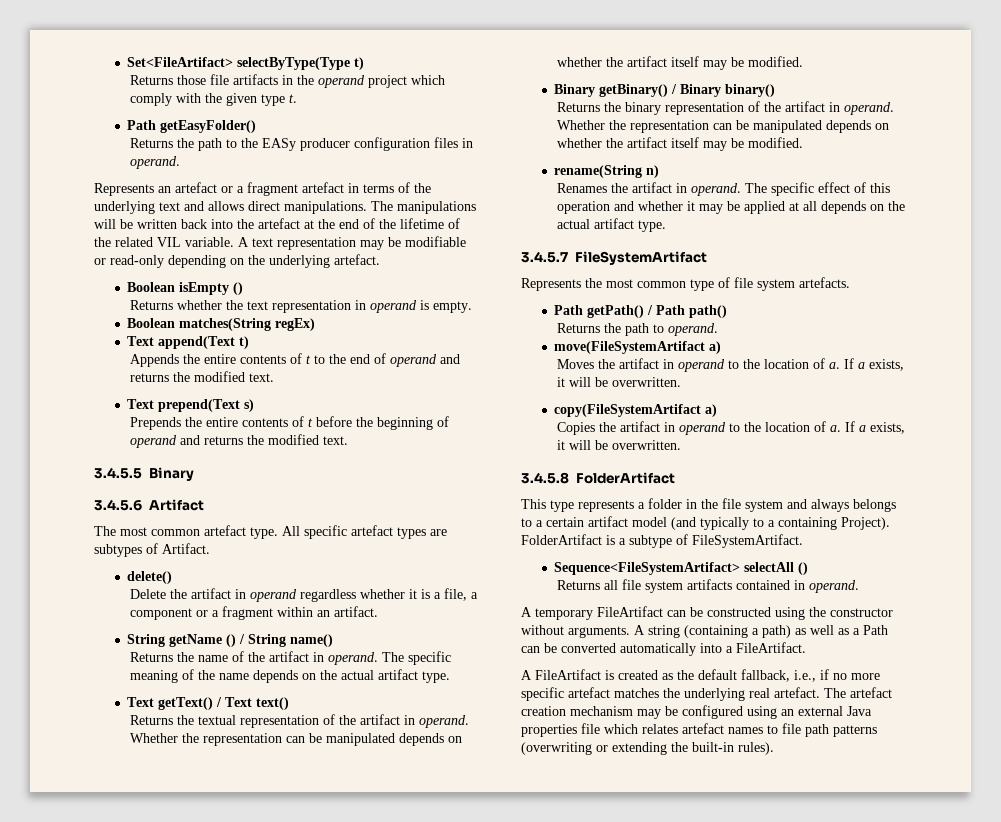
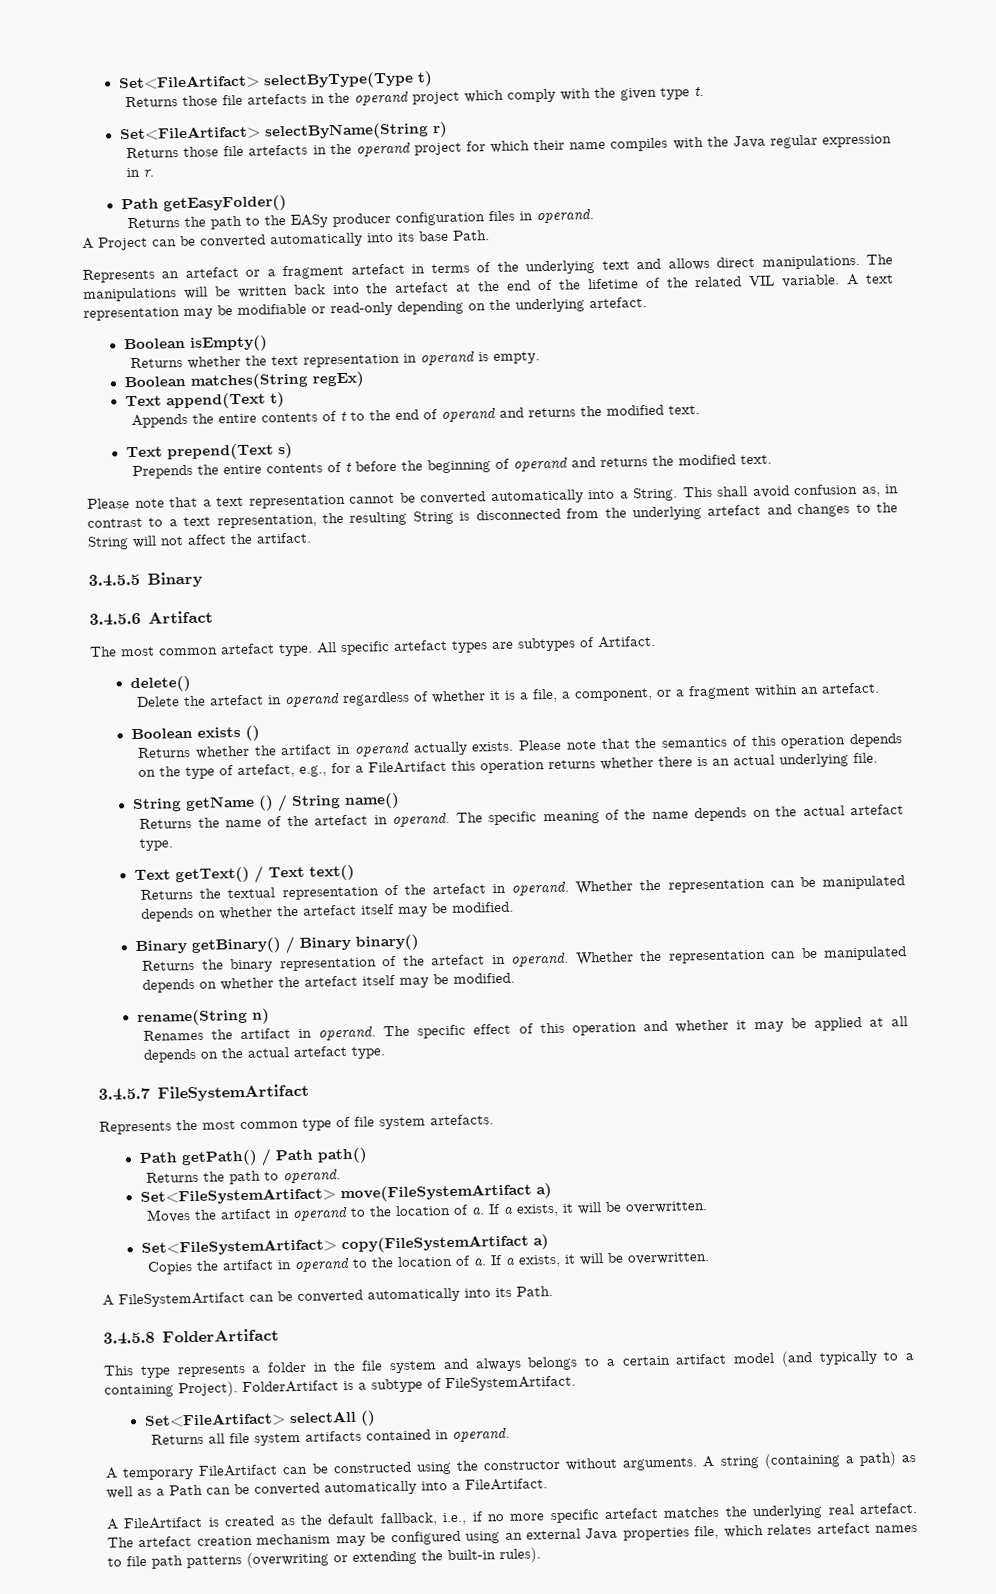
[232,74,278,85] artifacts -> [247,93,308,105] artefacts
(297, 98) none -> [118,121,448,142] [126,134,893,159] [126,167,155,178] // Set<FileArtifact> selectByName(String r) // Returns those file artefacts in the operand project for which their name compiles with the Java regular expression in r.
(180, 162) none -> [82,230,490,251] // A Project can be converted automatically into its base Path.
[179,282,244,295] isEmpty () -> [189,335,268,352] isEmpty()
(348, 440) none -> [87,483,899,509] [87,502,898,529] [87,532,312,550] // Please note that a text representation cannot be converted automatically into a String. This shall avoid confusion as, in contrast to a text representation, the resulting String is disconnected from the underlying artefact and changes to the String will not affect the artifact.
[190,588,231,599] artifact -> [209,694,265,706] artefact
(356, 595) none -> [413,691,430,702] of
[129,608,192,620] component -> [574,687,654,702] component,
[333,606,378,617] artifact. -> [821,682,881,694] [130,725,260,741] [137,733,903,759] [138,752,879,780] artefact. // Boolean exists () // Returns whether the artifact in operand actually exists. Please note that the semantics of this operation depends on the type of artefact, e.g., for a FileArtifact this operation returns whether there is an actual underlying file.
[268,651,309,662] artifact -> [314,814,369,826] artefact
[377,669,418,680] artifact -> [849,804,904,816] artefact
[359,714,400,725] artifact -> [431,883,486,895] artefact
[626,56,667,67] artifact -> [303,904,358,916] artefact
[784,101,825,112] artifact -> [431,954,486,966] artefact
[626,137,667,148] artifact -> [304,975,359,987] artefact
[593,218,634,229] artifact -> [293,1045,348,1058] artefact
(718, 329) none -> [139,1187,336,1206] Set<FileSystemArtifact>
(681, 382) none -> [140,1238,337,1257] Set<FileSystemArtifact>
(681, 445) none -> [102,1286,553,1308] // A FileSystemArtifact can be converted automatically into its Path.
[554,562,741,575] Sequence<FileSystemArtifact> -> [143,1412,286,1428] Set<FileArtifact>
[581,723,600,734] file -> [694,1525,720,1540] file,

